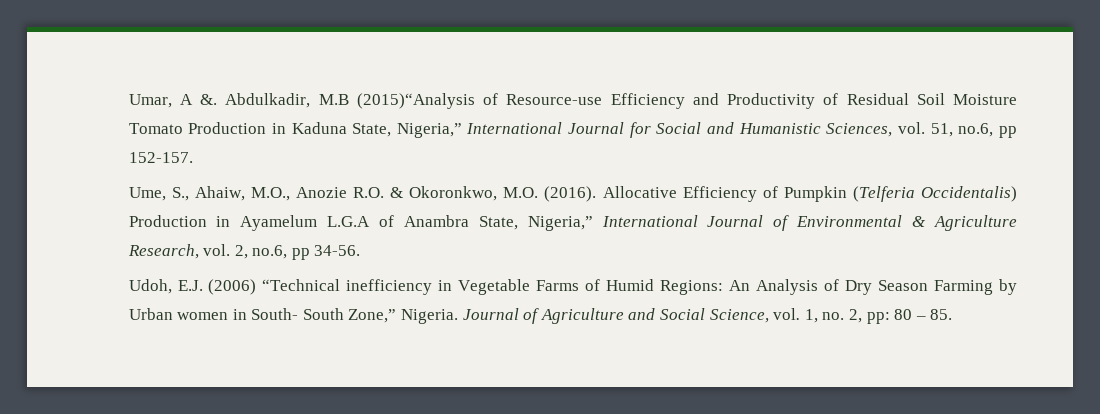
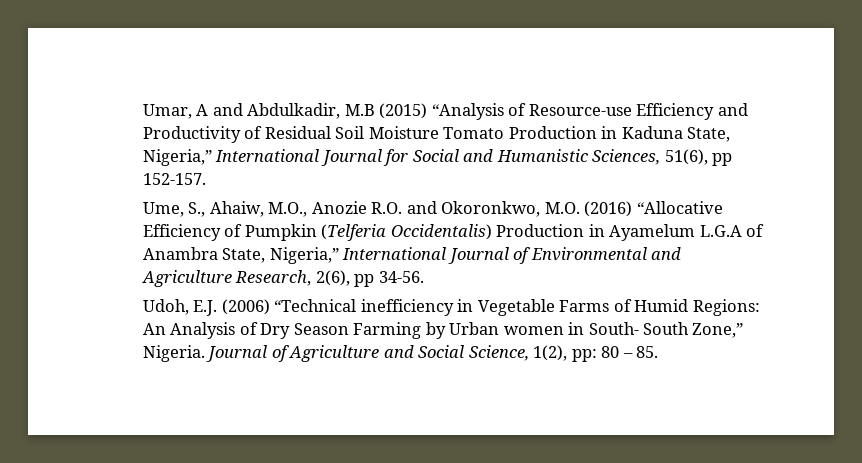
[200,94,218,105] &. -> [212,103,243,116] and
[356,93,475,109] (2015)“Analysis -> [379,103,504,120] (2015) “Analysis
[898,122,994,137] vol. 51, no.6, -> [664,149,708,165] 51(6),
[390,187,404,198] & -> [406,201,437,214] and
[544,186,677,202] (2016). Allocative -> [584,201,723,217] (2016) “Allocative
[912,216,927,227] & -> [651,247,682,260] and
[203,244,288,259] vol. 2, no.6, -> [315,270,350,286] 2(6),
[773,308,862,323] vol. 1, no. 2, -> [533,345,568,361] 1(2),

